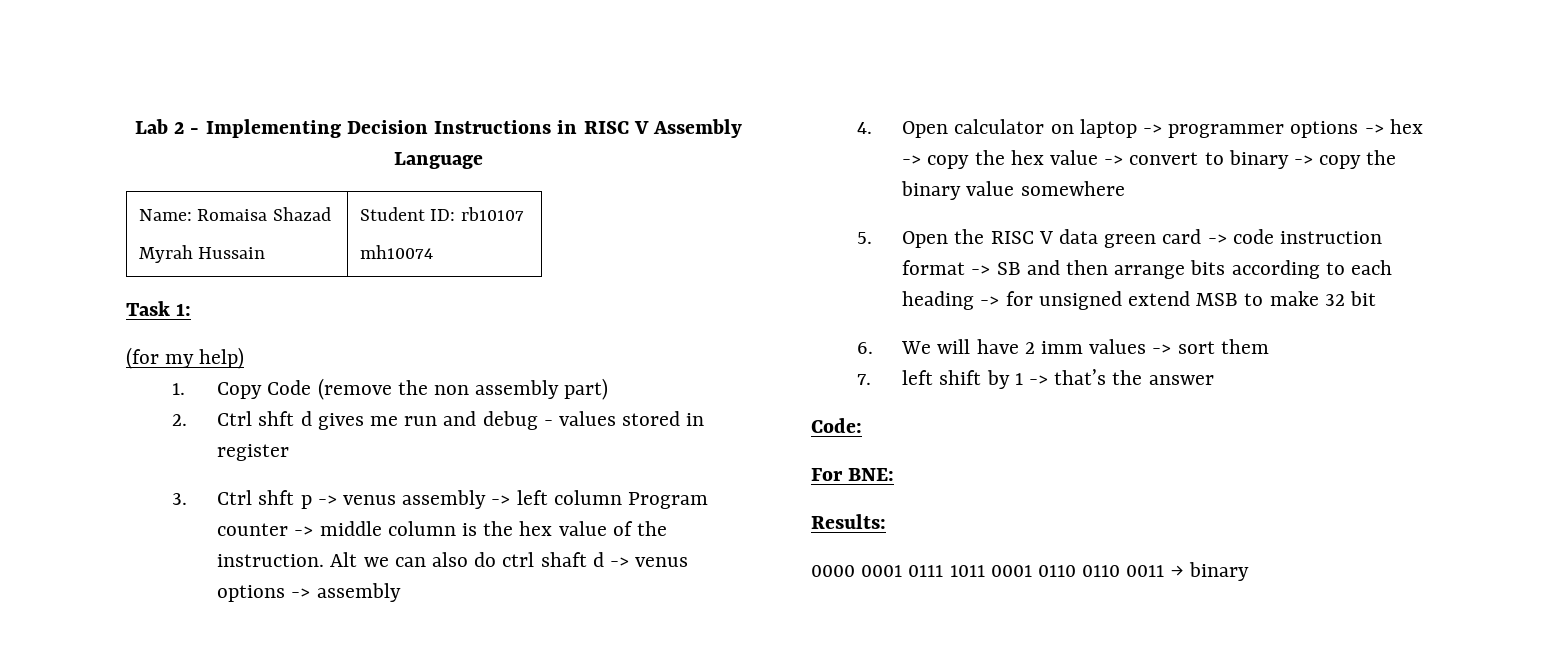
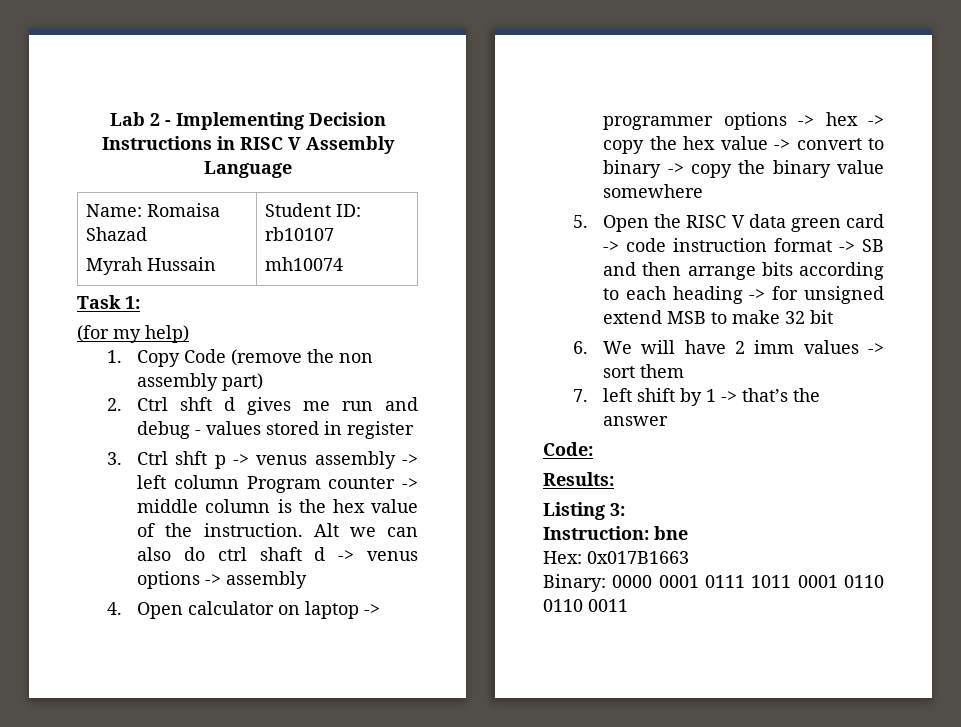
[811,468,895,481] // For BNE: -> (593, 449) none
(886, 521) none -> [543,502,625,520] [543,526,688,540] [543,551,689,564] [543,574,606,592] Listing 3: // Instruction: bne // Hex: 0x017B1663 // Binary:
[1170,562,1249,581] → binary -> (628, 605) none

